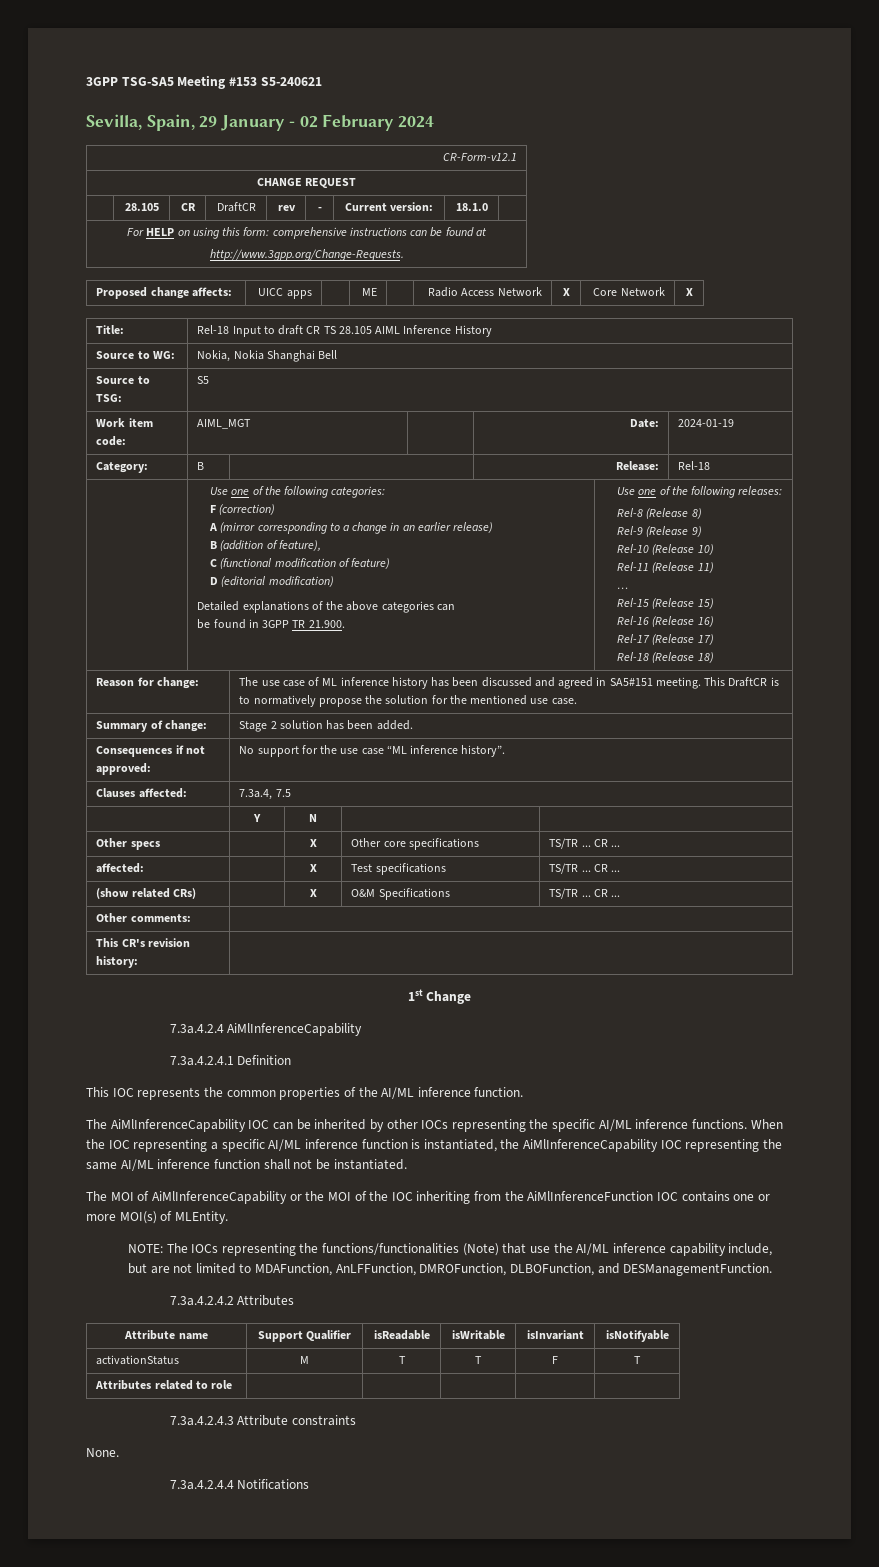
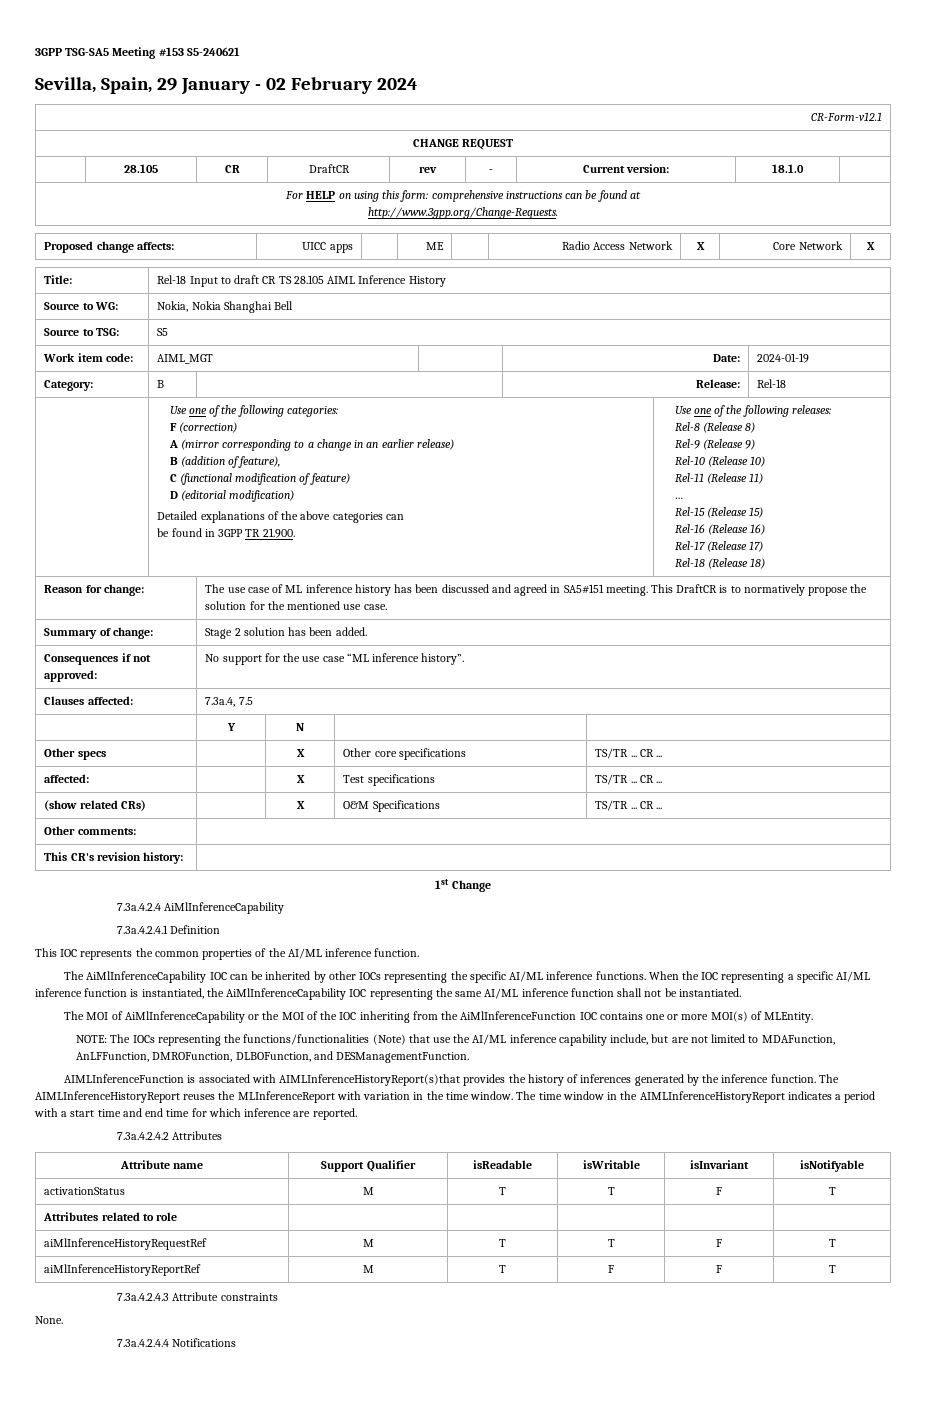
(773, 1269) none -> [64,1074,839,1086] [35,1091,876,1103] [34,1108,357,1120] // AIMLInferenceFunction is associated with AIMLInferenceHistoryReport(s)that provides the history of inferences generated by the inference function. The AIMLInferenceHistoryReport reuses the MLInferenceReport with variation in the time window. The time window in the AIMLInferenceHistoryReport indicates a period with a start time and end time for which inference are reported.
(233, 1384) none -> [44,1238,208,1250] [362,1239,374,1247] [499,1239,506,1247] [607,1239,615,1247] [716,1239,722,1247] [828,1239,836,1247] [44,1264,202,1276] [362,1265,374,1273] [499,1265,506,1273] [608,1265,614,1273] [716,1265,722,1273] [828,1265,836,1273] // aiMlInferenceHistoryRequestRef | M | T | T | F | T // aiMlInferenceHistoryReportRef | M | T | F | F | T

